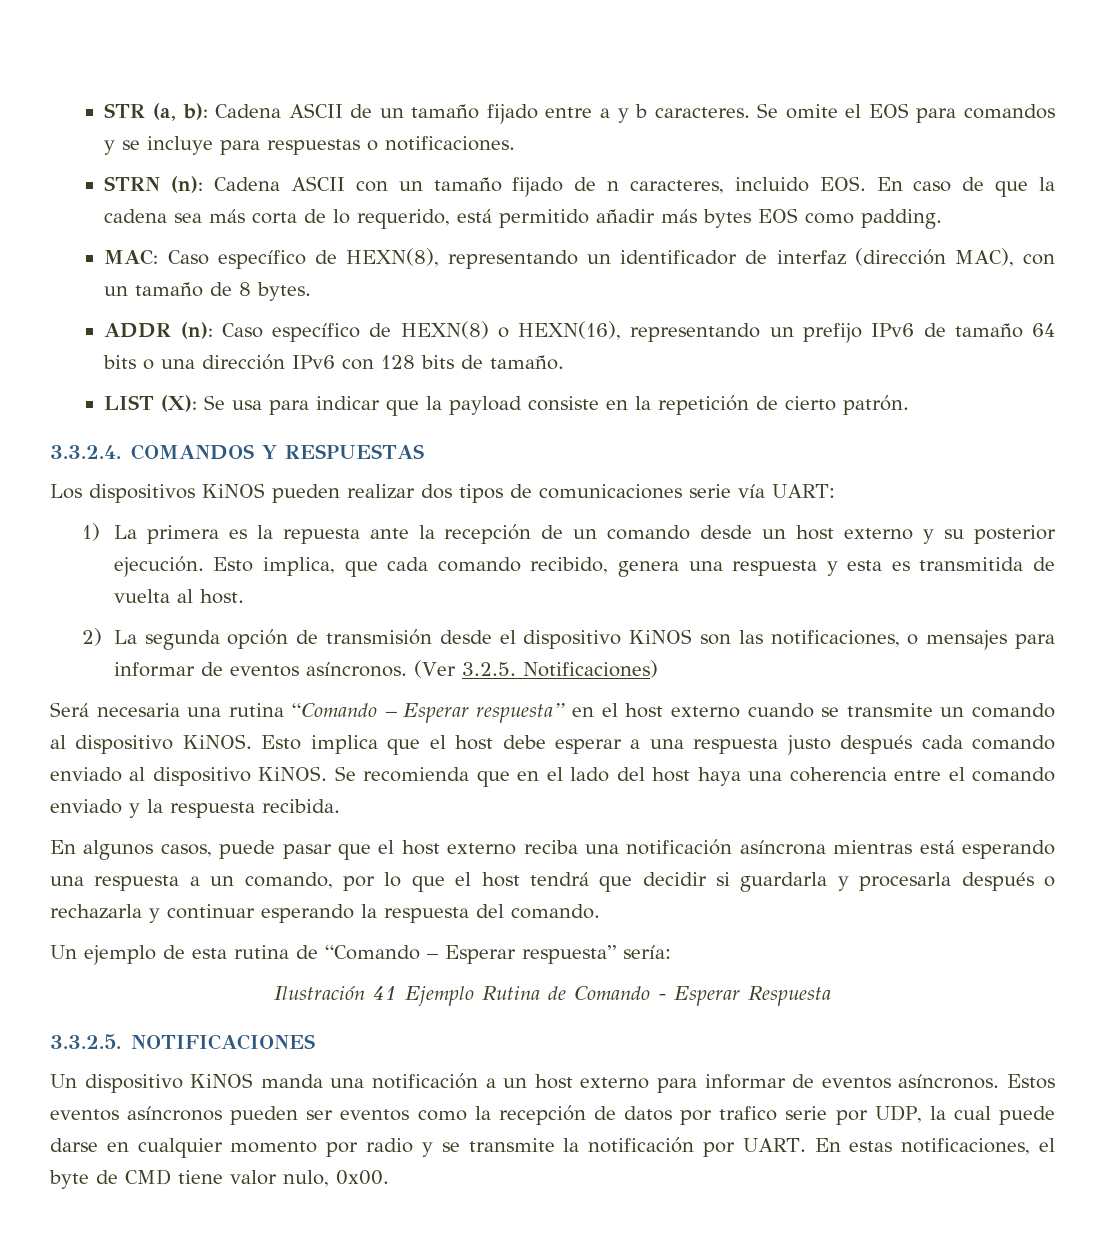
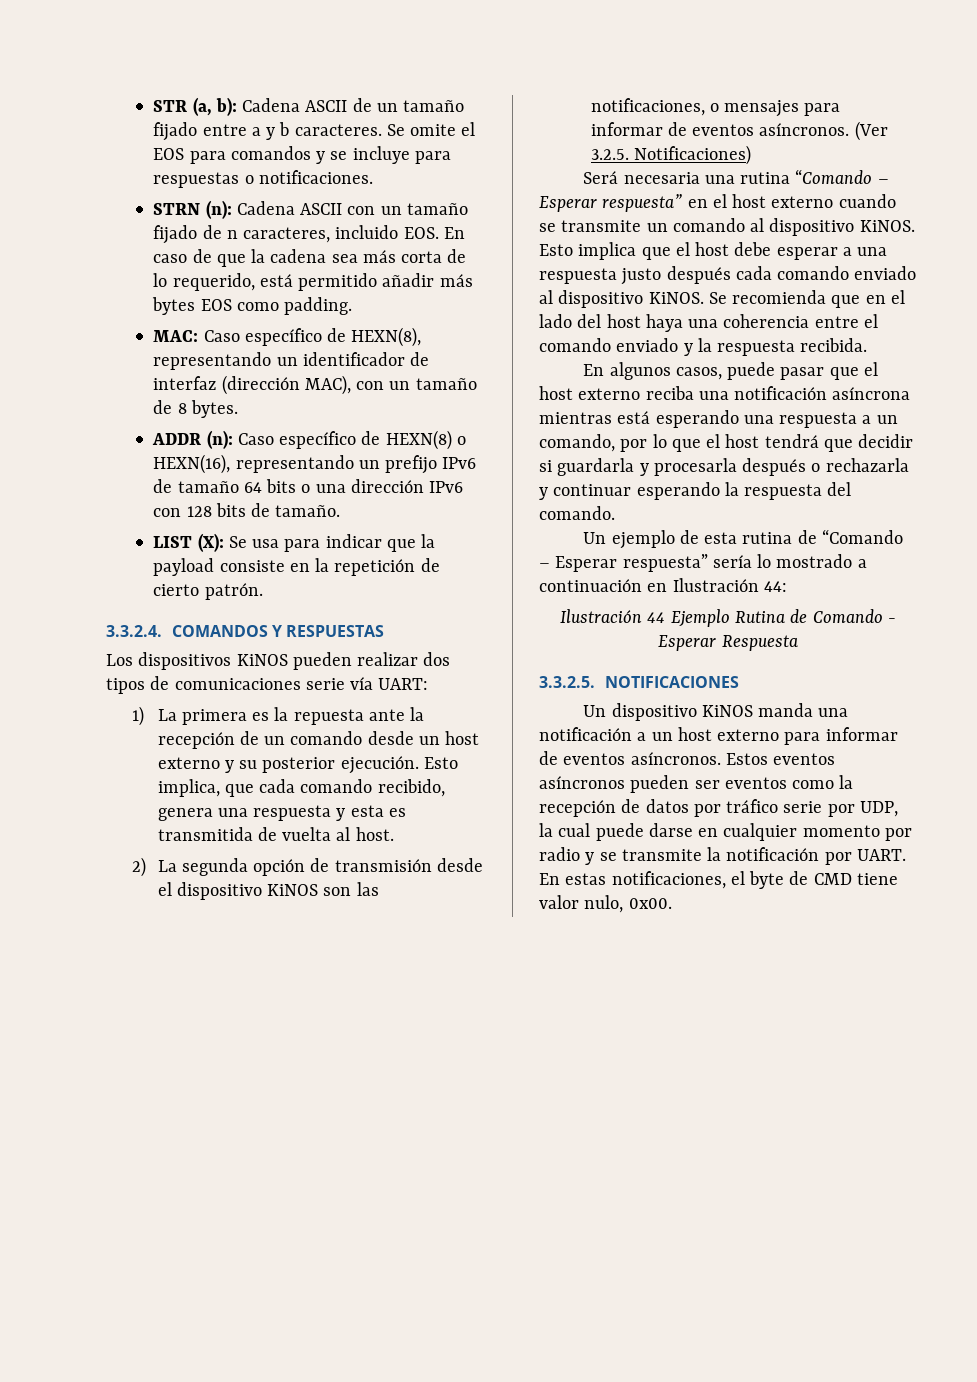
[623,945,671,959] [274,986,397,1000] sería: // Ilustración 41 -> [712,554,867,568] [539,578,787,592] [560,609,666,623] sería lo mostrado a continuación en Ilustración 44: // Ilustración 44
[719,1106,778,1121] trafico -> [726,799,779,813] tráfico

